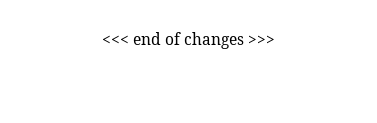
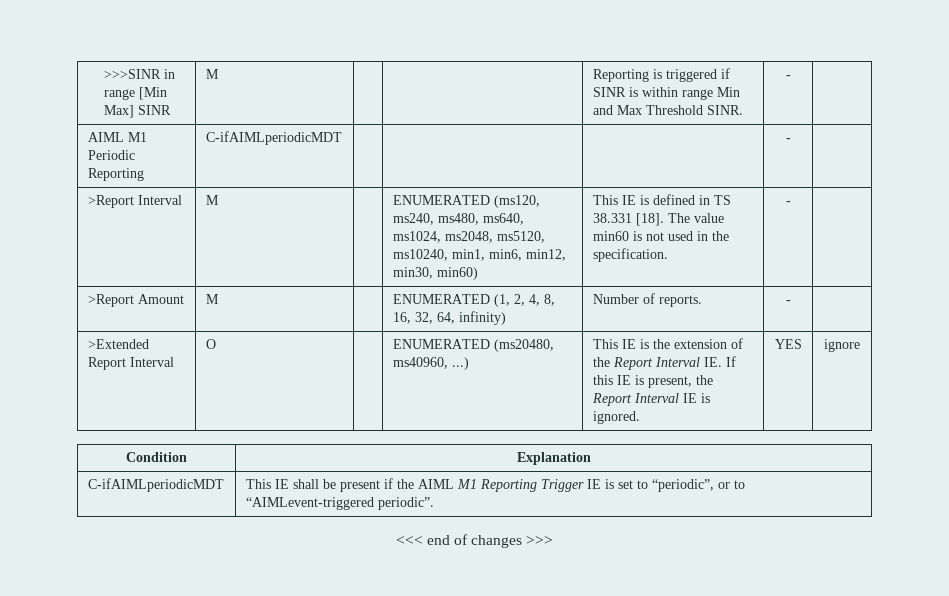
(101, 40) none -> [103,69,175,79] [103,87,167,100] [103,105,171,118] [205,69,219,79] [592,68,730,82] [592,87,740,100] [592,105,743,115] [785,75,791,79] [87,132,147,142] [87,150,135,160] [87,168,144,181] [205,131,342,145] [785,138,791,142] [87,195,182,208] [205,195,219,205] [392,195,540,208] [392,213,524,225] [392,231,545,243] [392,249,566,261] [392,267,478,280] [592,194,731,205] [592,213,724,226] [592,231,729,241] [592,248,668,262] [785,201,791,205] [87,294,184,307] [205,294,219,304] [392,294,555,307] [392,311,506,325] [592,293,702,307] [785,300,791,304] [87,339,149,349] [87,357,174,370] [205,339,216,349] [392,339,554,352] [392,357,469,370] [592,338,743,349] [592,356,736,370] [592,375,713,388] [591,393,710,406] [592,411,640,424] [774,339,802,349] [824,339,860,352] [126,452,187,462] [516,452,591,465] [87,478,224,492] [245,478,745,492] [245,497,434,510] >>>SINR in range [Min Max] SINR | M | | | Reporting is triggered if SINR is within range Min and Max Threshold SINR. | - | // AIML M1 Periodic Reporting | C-ifAIMLperiodicMDT | | | | - | // >Report Interval | M | | ENUMERATED (ms120, ms240, ms480, ms640, ms1024, ms2048, ms5120, ms10240, min1, min6, min12, min30, min60) | This IE is defined in TS 38.331 [18]. The value min60 is not used in the specification. | - | // >Report Amount | M | | ENUMERATED (1, 2, 4, 8, 16, 32, 64, infinity) | Number of reports. | - | // >Extended Report Interval | O | | ENUMERATED (ms20480, ms40960, ...) | This IE is the extension of the Report Interval IE. If this IE is present, the Report Interval IE is ignored. | YES | ignore // Condition | Explanation // C-ifAIMLperiodicMDT | This IE shall be present if the AIML M1 Reporting Trigger IE is set to “periodic”, or to “AIMLevent-triggered periodic”. //

